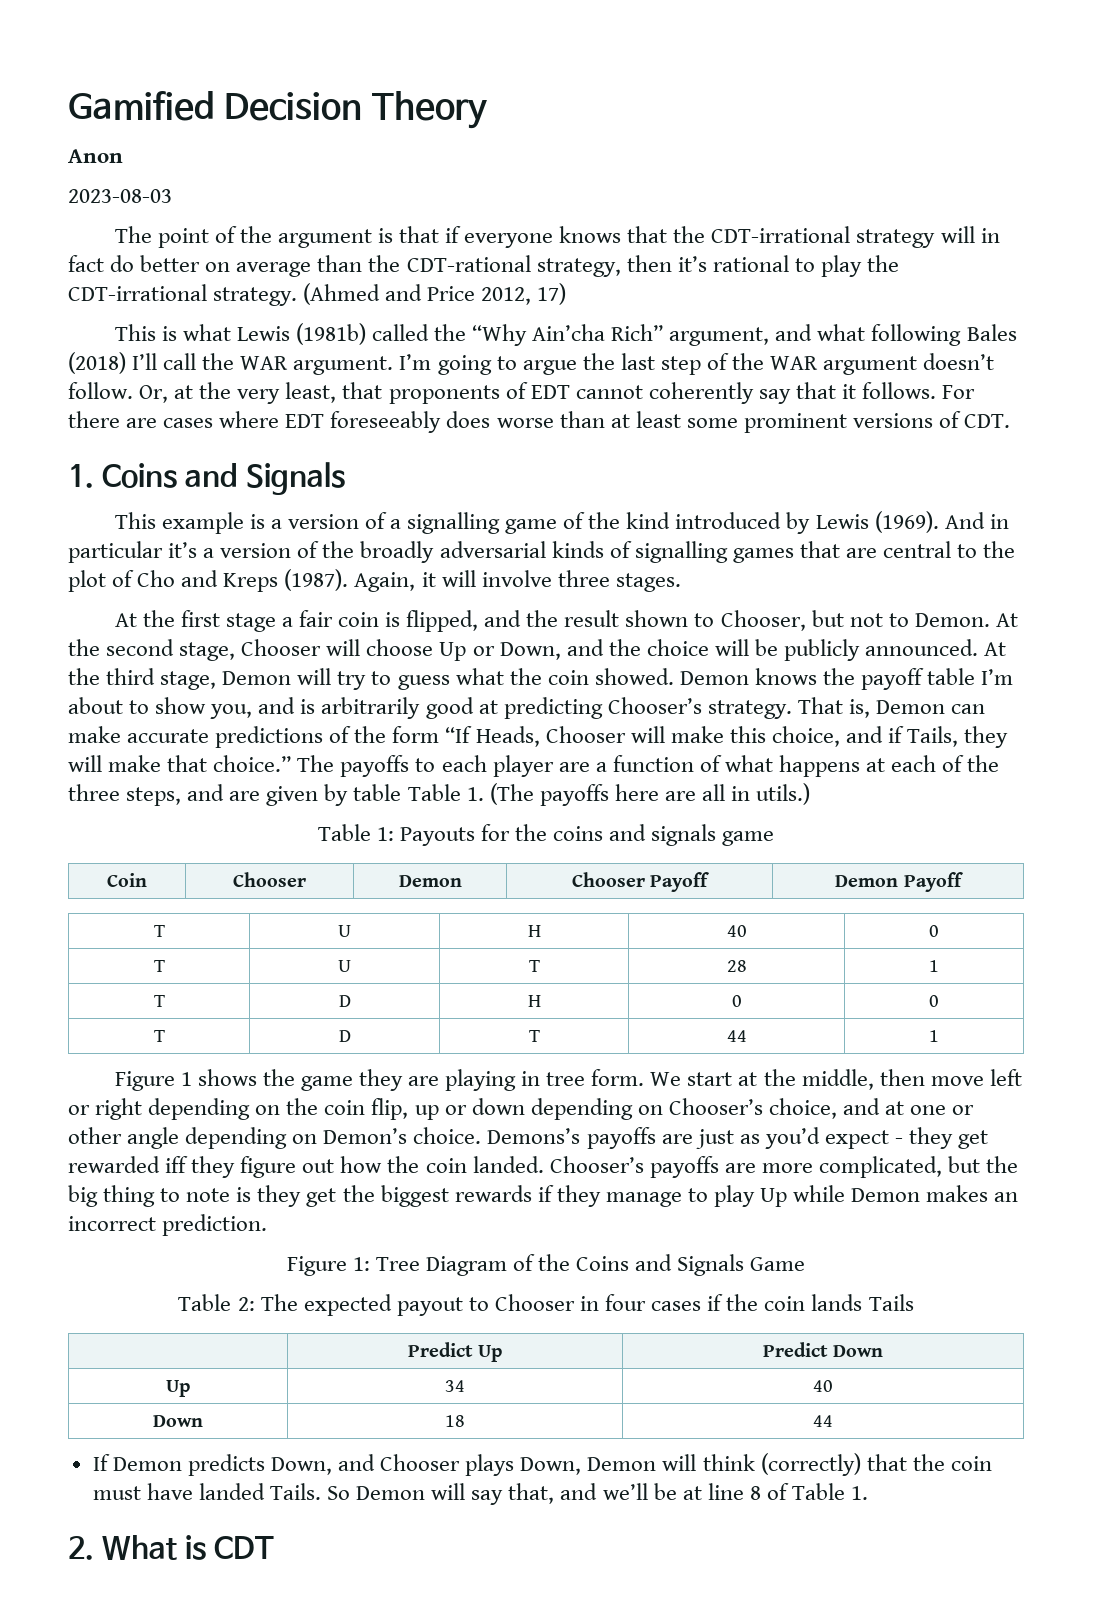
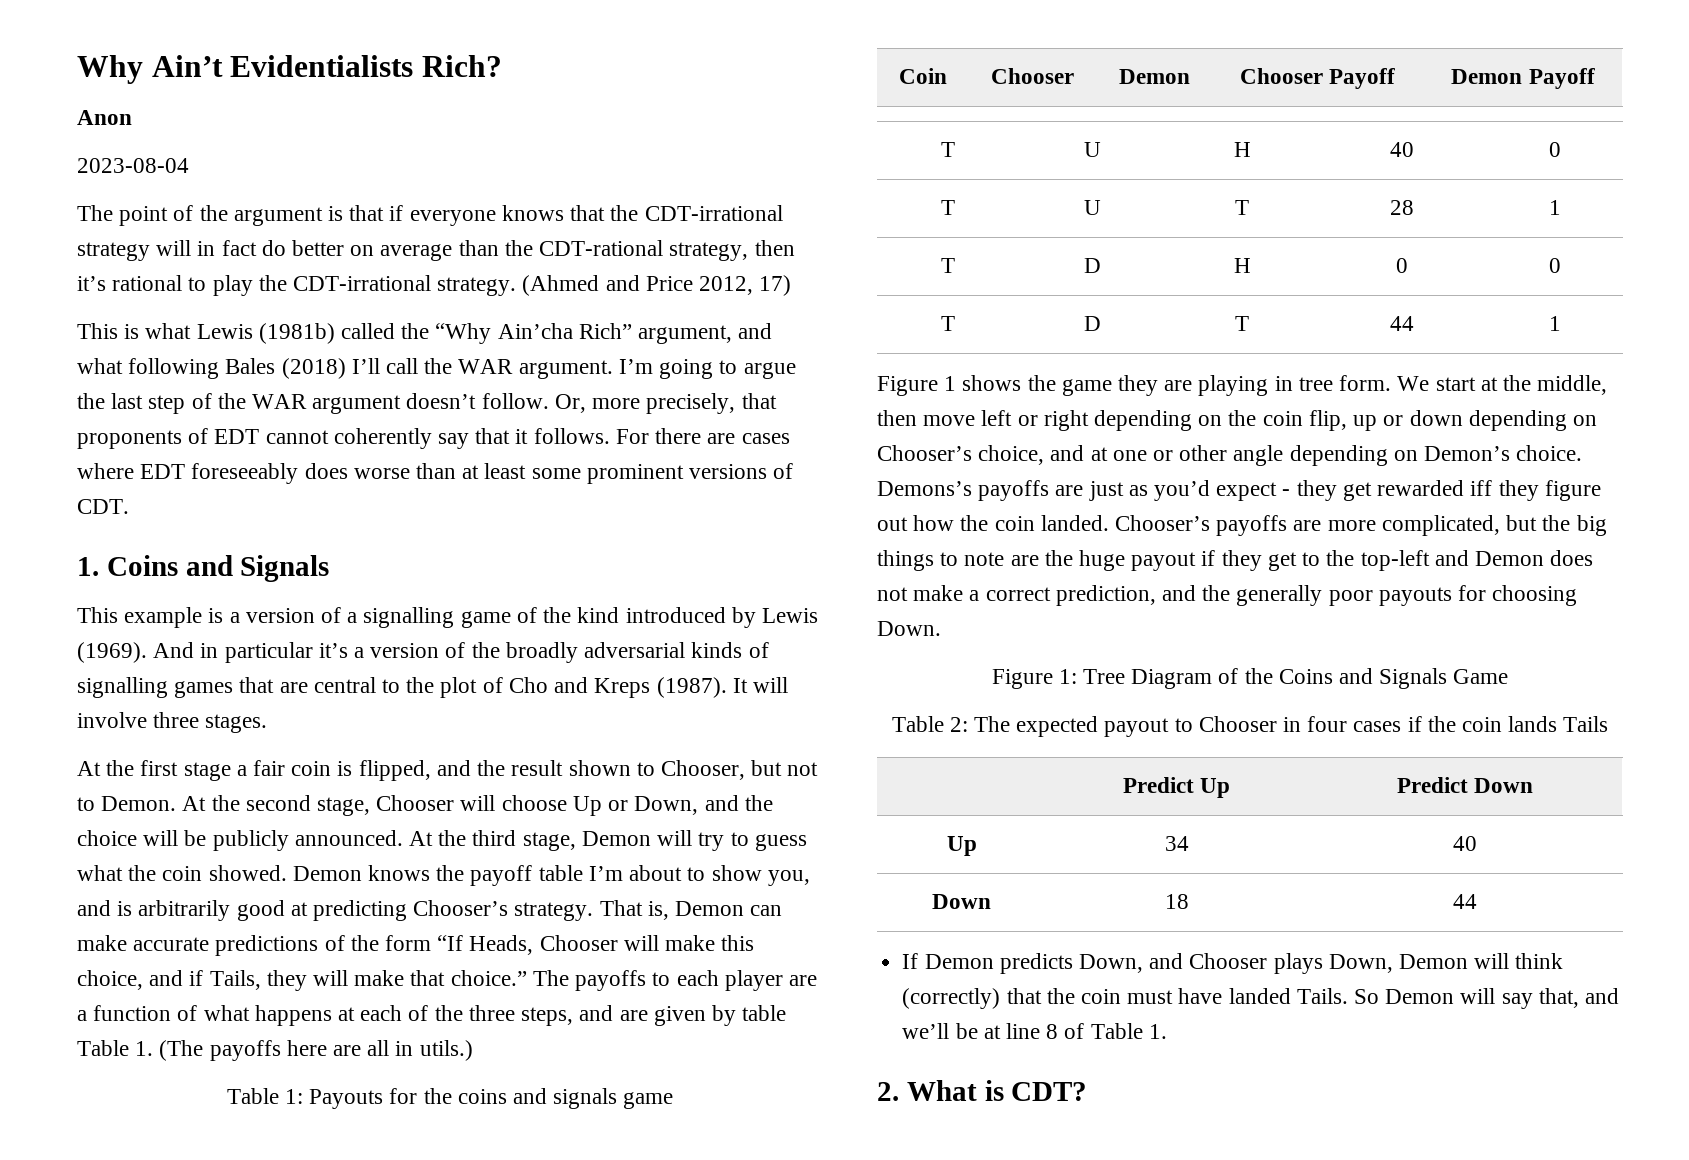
[68,91,487,129] Gamified Decision Theory -> [77,55,502,84] Why Ain’t Evidentialists Rich?
[68,189,172,203] 2023-08-03 -> [77,158,189,173] 2023-08-04
[174,382,337,404] at the very least, -> [592,393,736,414] more precisely,
[354,572,436,592] Again, it -> [732,678,748,693] It
[103,1185,156,1207] thing -> [877,550,934,571] things
[236,1185,1019,1207] [68,1214,268,1236] is they get the biggest rewards if they manage to play Up while Demon makes an incorrect prediction. -> [1010,550,1594,571] [877,585,1578,606] [877,621,941,636] are the huge payout if they get to the top-left and Demon does not make a correct prediction, and the generally poor payouts for choosing Down.
[214,1536,275,1559] CDT -> [1011,1082,1088,1101] CDT?

